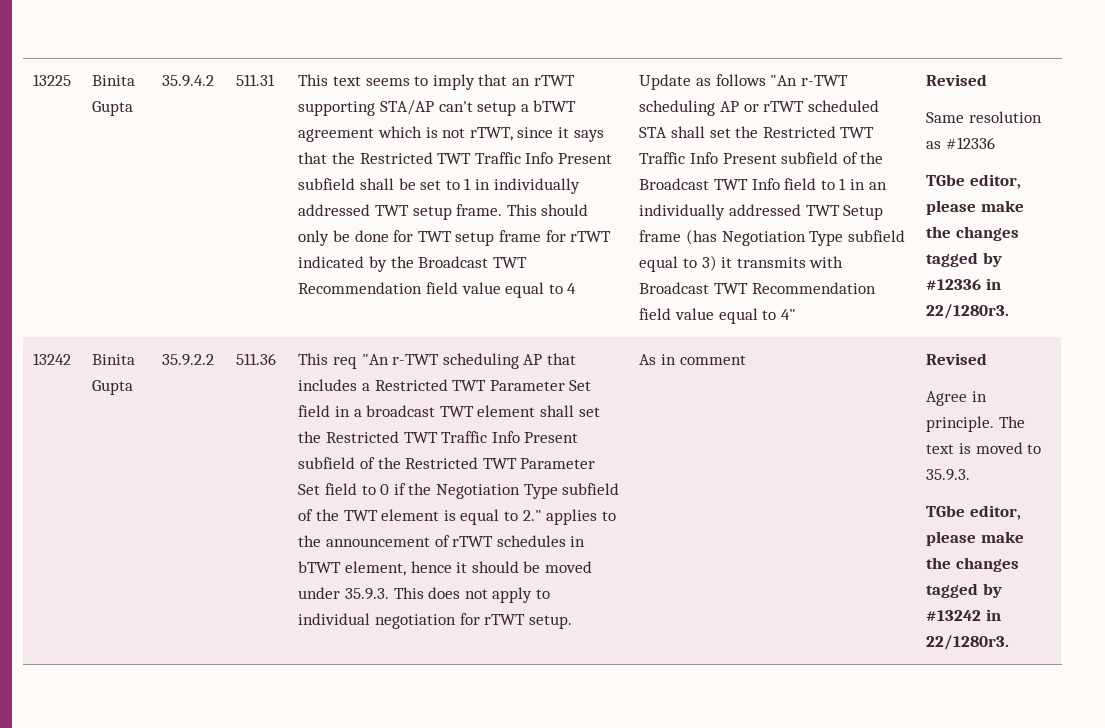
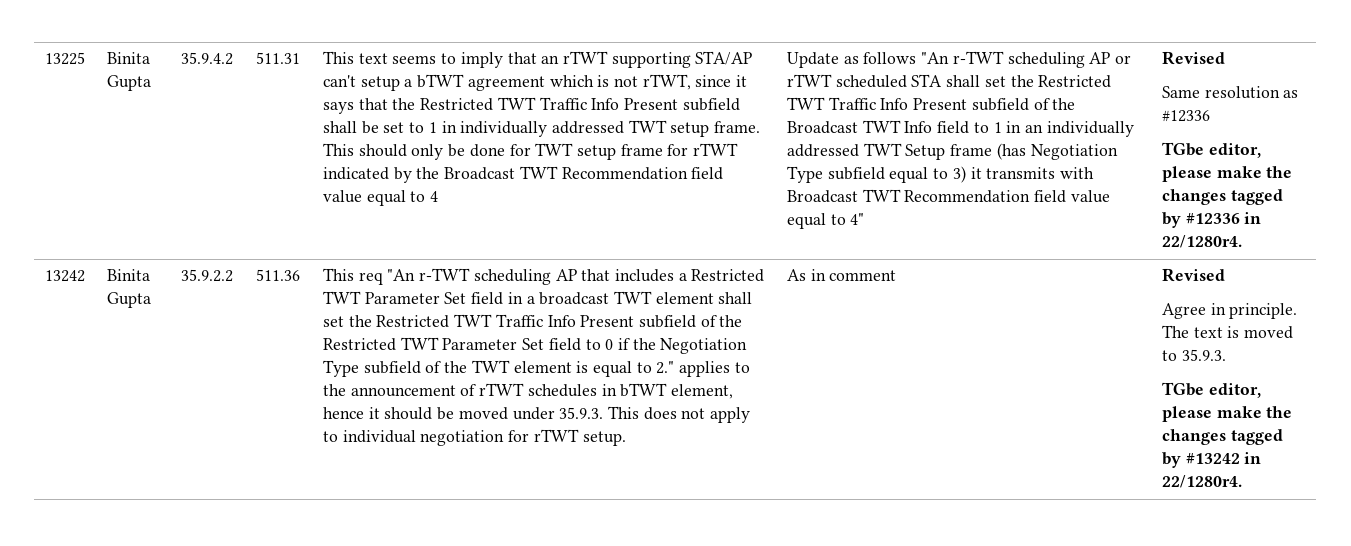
[926,304,1010,319] 22/1280r3. -> [1161,235,1242,248] 22/1280r4.
[926,635,1010,650] 22/1280r3. -> [1161,475,1242,488] 22/1280r4.

